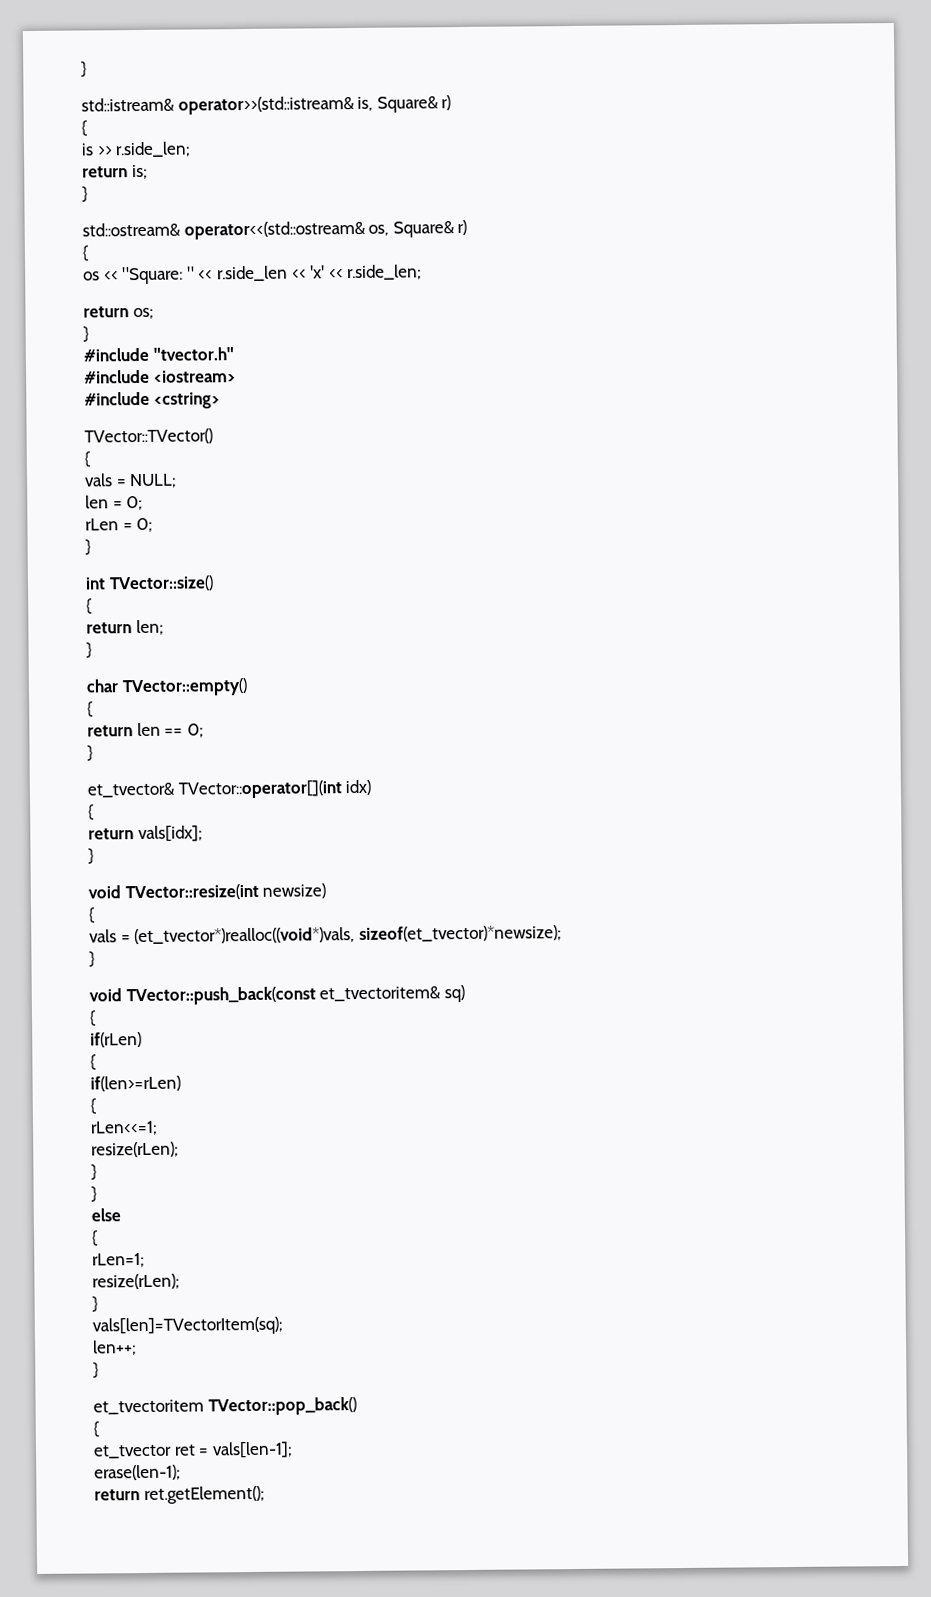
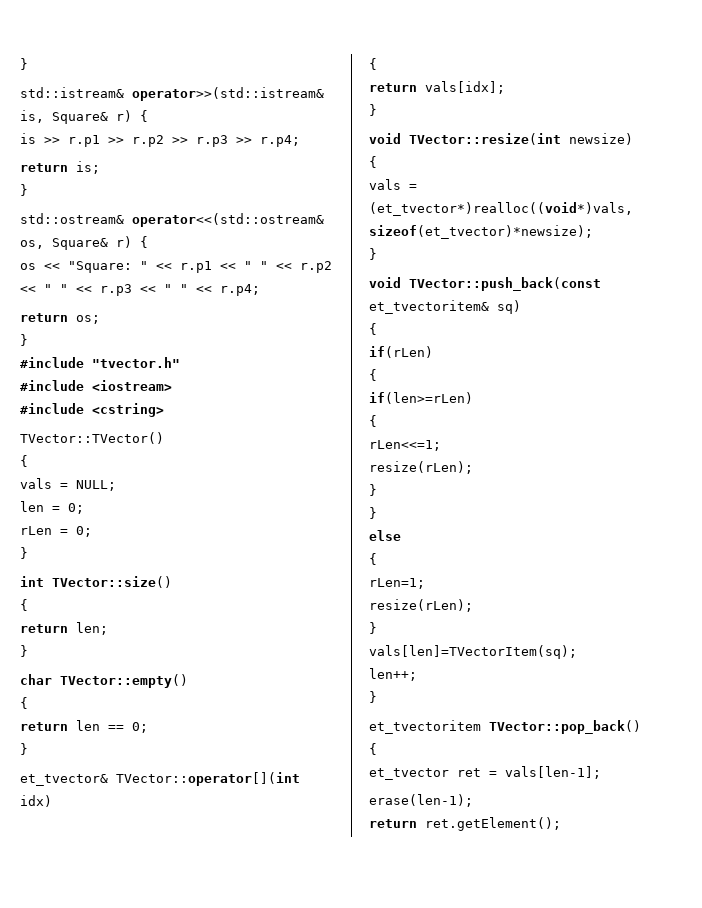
(452, 103) // -> (132, 116) none
[115,141,192,158] r.side_len; -> [68,135,300,147] r.p1 >> r.p2 >> r.p3 >> r.p4;
(468, 227) // -> (132, 242) none
[216,264,423,282] r.side_len << 'x' << r.side_len; -> [180,261,332,273] [20,284,260,296] r.p1 << " " << r.p2 << " " << r.p3 << " " << r.p4;

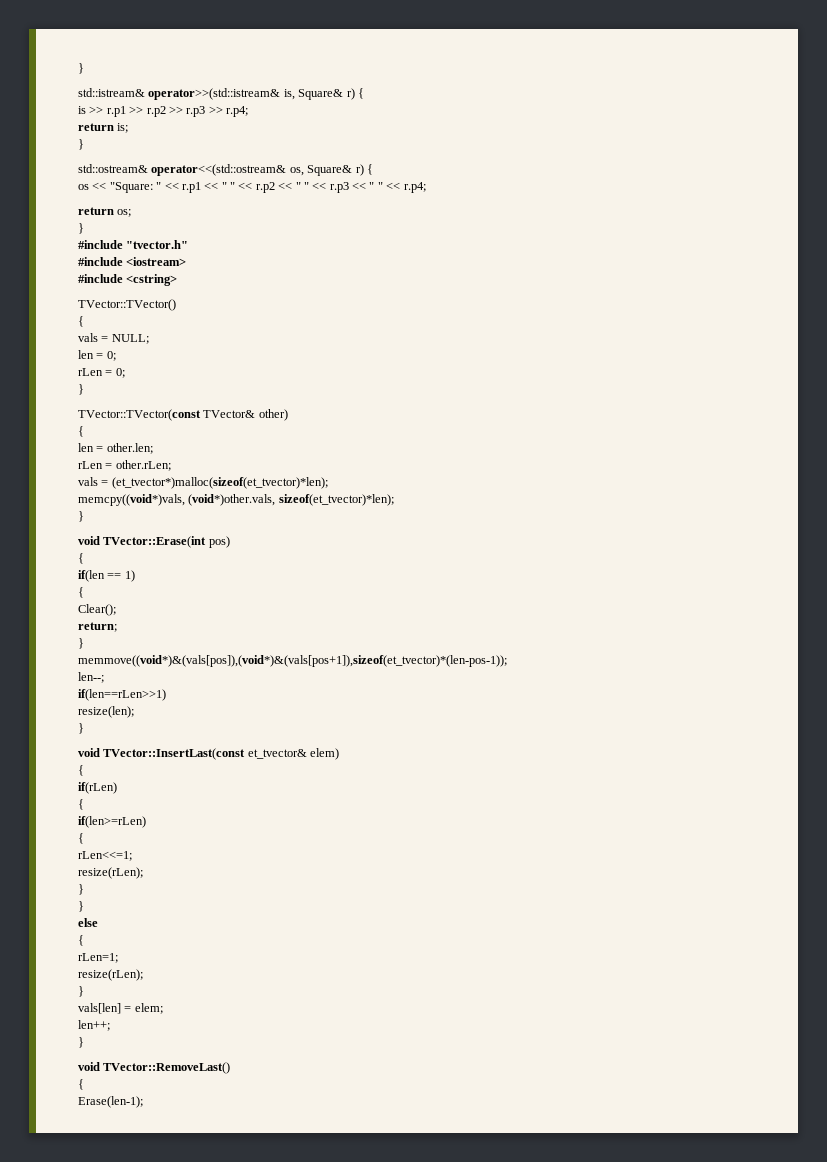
[20,576,172,588] [20,599,28,611] [20,622,108,635] [20,645,28,657] [20,674,188,688] [20,697,28,709] [20,720,148,733] [20,743,28,755] [20,772,300,786] [20,795,52,807] [369,58,377,70] [369,81,505,94] [369,104,377,116] [369,133,633,145] [369,156,377,168] [369,179,417,190] [369,202,633,216] [369,225,593,239] [369,248,377,260] [369,277,601,291] [369,300,521,314] int TVector::size() // { // return len; // } // char TVector::empty() // { // return len == 0; // } // et_tvector& TVector::operator[](int idx) // { // return vals[idx]; // } // void TVector::resize(int newsize) // { // vals = (et_tvector*)realloc((void*)vals, sizeof(et_tvector)*newsize); // } // void TVector::push_back(const et_tvectoritem& sq) -> [78,409,288,421] [78,426,84,437] [78,443,153,454] [78,460,171,471] [78,477,328,489] [78,494,394,506] [78,511,84,522] [78,536,230,548] [78,553,84,564] [78,570,135,582] [78,587,84,598] [78,604,116,616] [78,622,117,632] [78,638,84,649] [78,655,507,667] [78,672,104,683] [78,689,166,701] [78,706,134,718] [78,723,84,734] [78,748,340,760] TVector::TVector(const TVector& other) // { // len = other.len; // rLen = other.rLen; // vals = (et_tvector*)malloc(sizeof(et_tvector)*len); // memcpy((void*)vals, (void*)other.vals, sizeof(et_tvector)*len); // } // void TVector::Erase(int pos) // { // if(len == 1) // { // Clear(); // return; // } // memmove((void*)&(vals[pos]),(void*)&(vals[pos+1]),sizeof(et_tvector)*(len-pos-1)); // len--; // if(len==rLen>>1) // resize(len); // } // void TVector::InsertLast(const et_tvector& elem)
[369,645,577,659] vals[len]=TVectorItem(sq); -> [78,1003,163,1014] vals[len] = elem;
[369,720,641,734] [369,743,377,755] [369,766,601,780] [369,794,473,807] [369,817,561,831] et_tvectoritem TVector::pop_back() // { // et_tvector ret = vals[len-1]; // erase(len-1); // return ret.getElement(); -> [78,1062,231,1074] [78,1079,84,1090] [78,1096,143,1108] void TVector::RemoveLast() // { // Erase(len-1);

